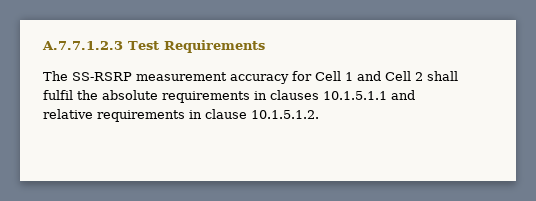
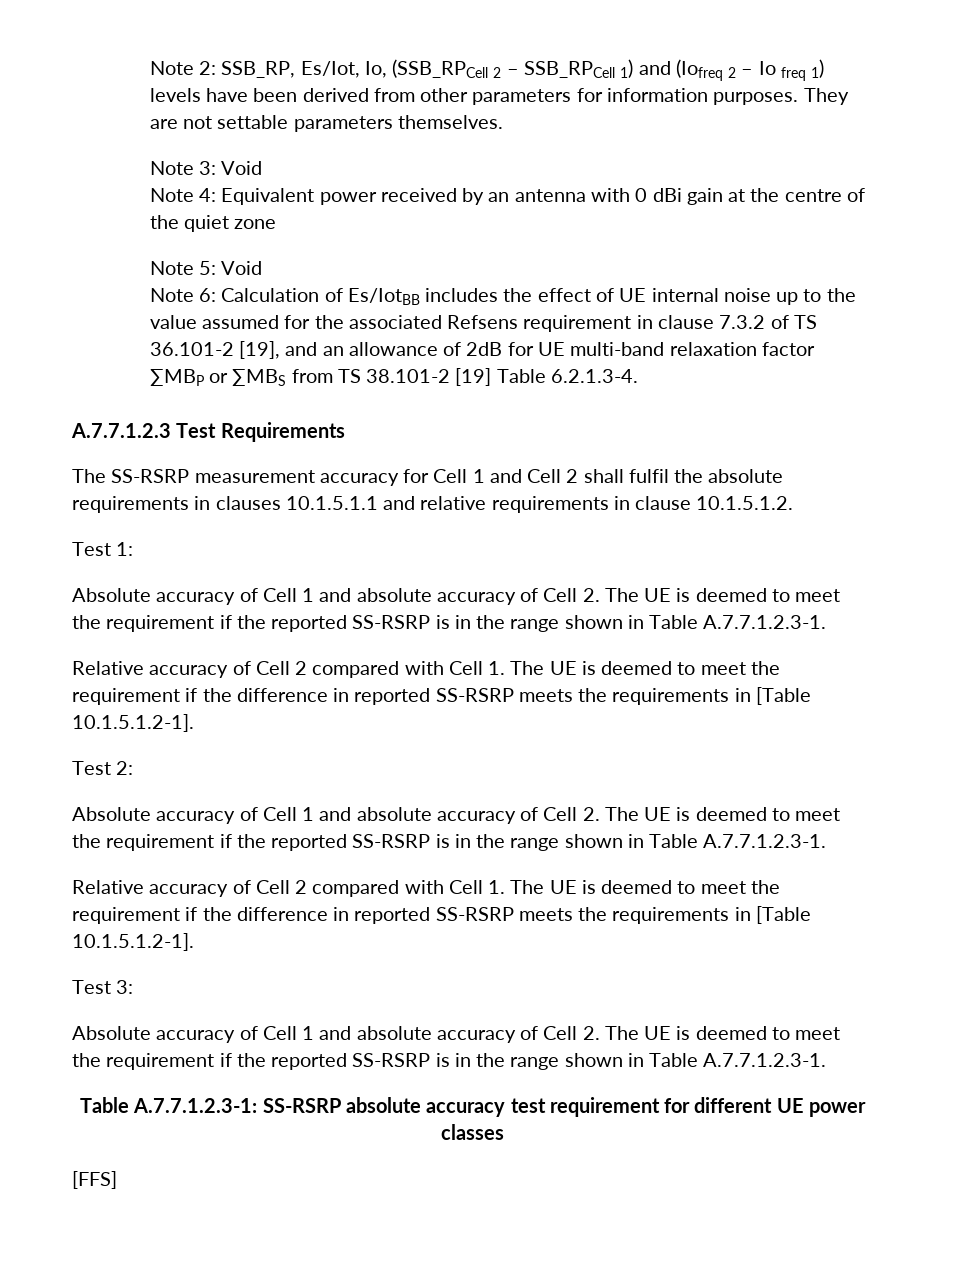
(42, 45) none -> [149,59,825,81] [149,88,849,105] [149,115,503,132] [149,161,263,175] [149,188,865,205] [149,215,277,232] [149,261,263,275] [149,288,856,305] [149,315,817,332] [149,341,815,359] [149,368,638,386] Note 2: SSB_RP, Es/Iot, Io, (SSB_RPCell 2 – SSB_RPCell 1) and (Iofreq 2 – Io freq 1) levels have been derived from other parameters for information purposes. They are not settable parameters themselves. // Note 3: Void // Note 4: Equivalent power received by an antenna with 0 dBi gain at the centre of the quiet zone // Note 5: Void // Note 6: Calculation of Es/IotBB includes the effect of UE internal noise up to the value assumed for the associated Refsens requirement in clause 7.3.2 of TS 36.101-2 [19], and an allowance of 2dB for UE multi-band relaxation factor ∑MBP or ∑MBS from TS 38.101-2 [19] Table 6.2.1.3-4. //
(319, 114) none -> [72,542,134,556] [72,588,841,605] [72,615,827,632] [72,661,780,678] [72,687,811,705] [72,714,194,732] [72,761,134,775] [72,807,841,824] [72,834,827,851] [72,880,780,897] [72,906,811,924] [72,933,194,951] [72,980,134,994] [72,1026,841,1043] [72,1053,827,1070] [80,1097,866,1117] [441,1124,504,1140] [72,1171,117,1189] // Test 1: // Absolute accuracy of Cell 1 and absolute accuracy of Cell 2. The UE is deemed to meet the requirement if the reported SS-RSRP is in the range shown in Table A.7.7.1.2.3-1. // Relative accuracy of Cell 2 compared with Cell 1. The UE is deemed to meet the requirement if the difference in reported SS-RSRP meets the requirements in [Table 10.1.5.1.2-1]. // Test 2: // Absolute accuracy of Cell 1 and absolute accuracy of Cell 2. The UE is deemed to meet the requirement if the reported SS-RSRP is in the range shown in Table A.7.7.1.2.3-1. // Relative accuracy of Cell 2 compared with Cell 1. The UE is deemed to meet the requirement if the difference in reported SS-RSRP meets the requirements in [Table 10.1.5.1.2-1]. // Test 3: // Absolute accuracy of Cell 1 and absolute accuracy of Cell 2. The UE is deemed to meet the requirement if the reported SS-RSRP is in the range shown in Table A.7.7.1.2.3-1. // Table A.7.7.1.2.3-1: SS-RSRP absolute accuracy test requirement for different UE power classes // [FFS]

